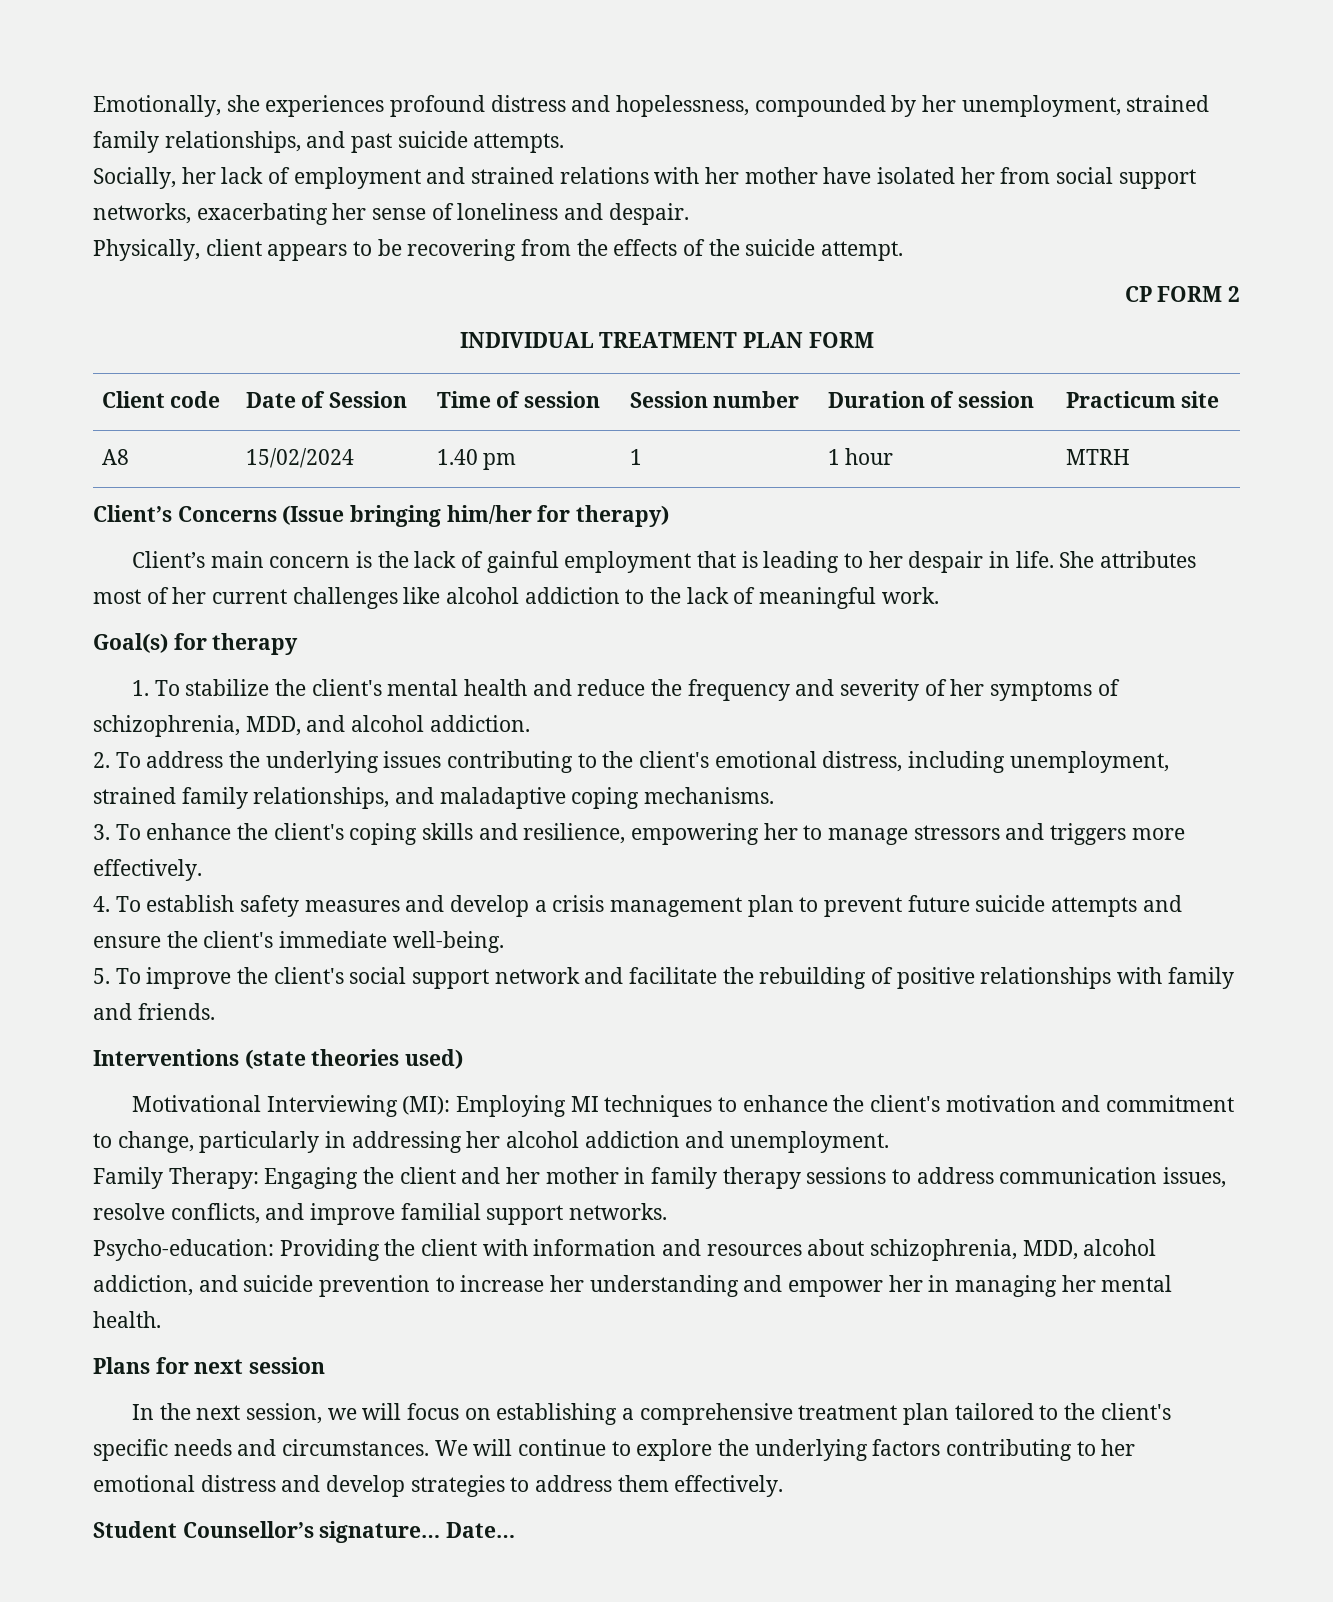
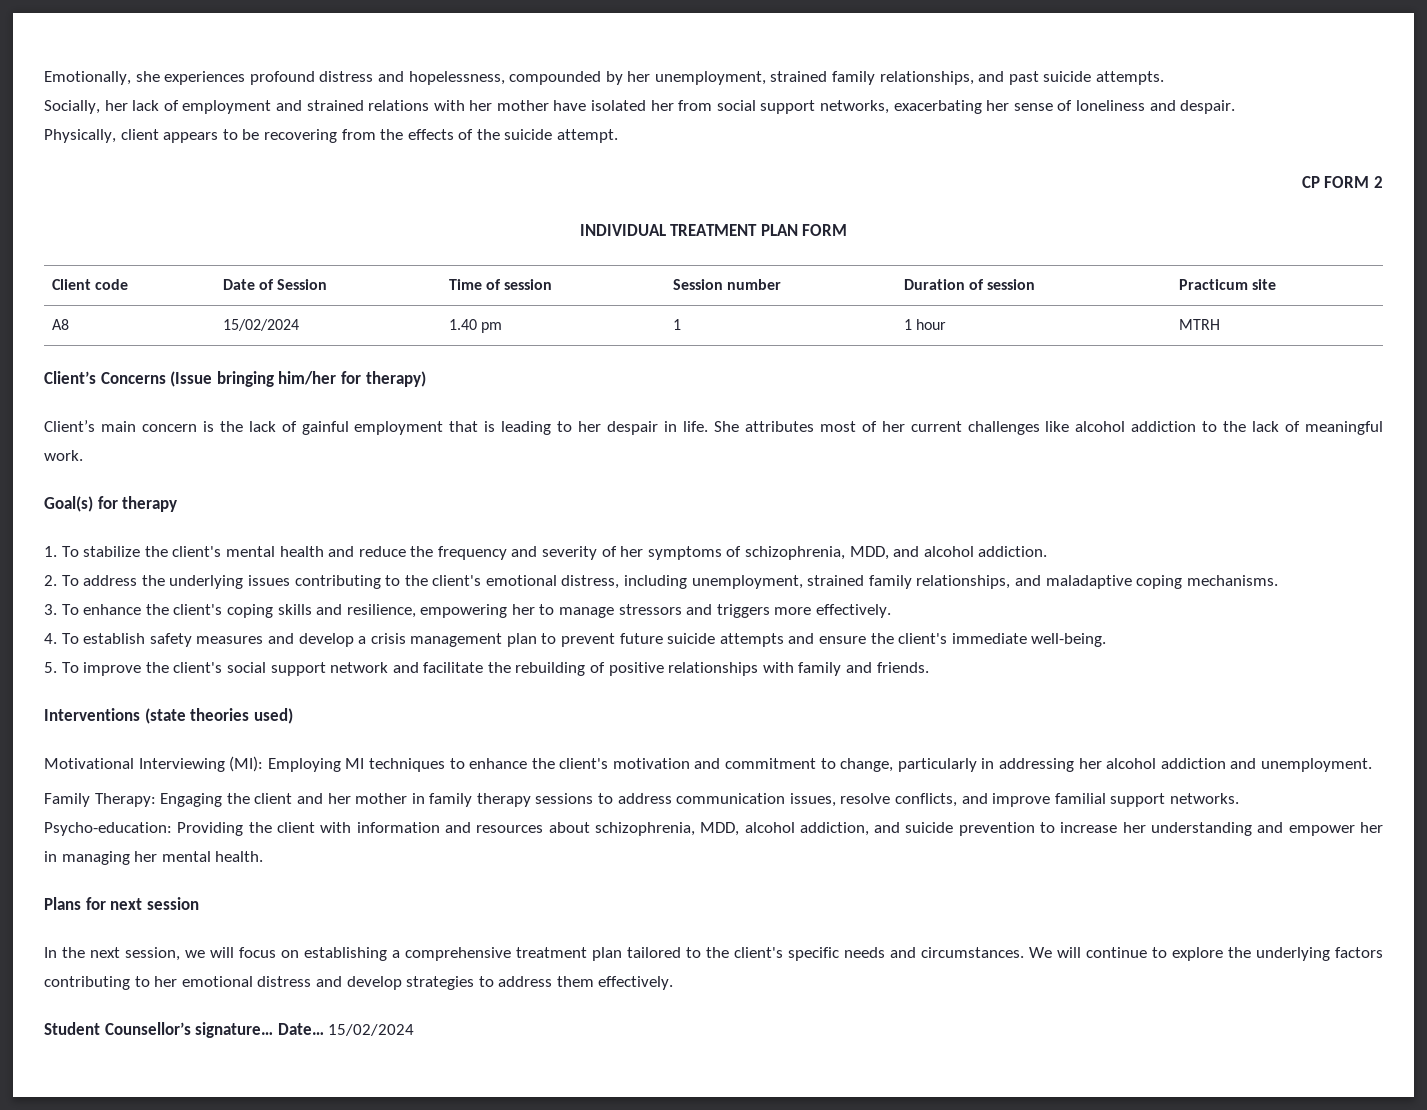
(516, 1530) none -> [328,1024,415,1036] 15/02/2024

